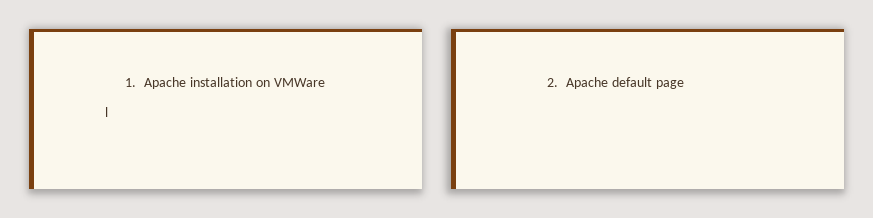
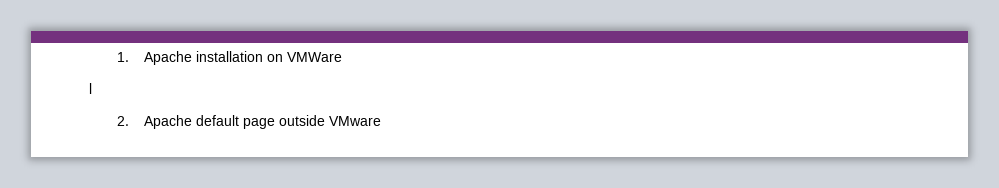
(685, 84) none -> [279,115,382,126] outside VMware

